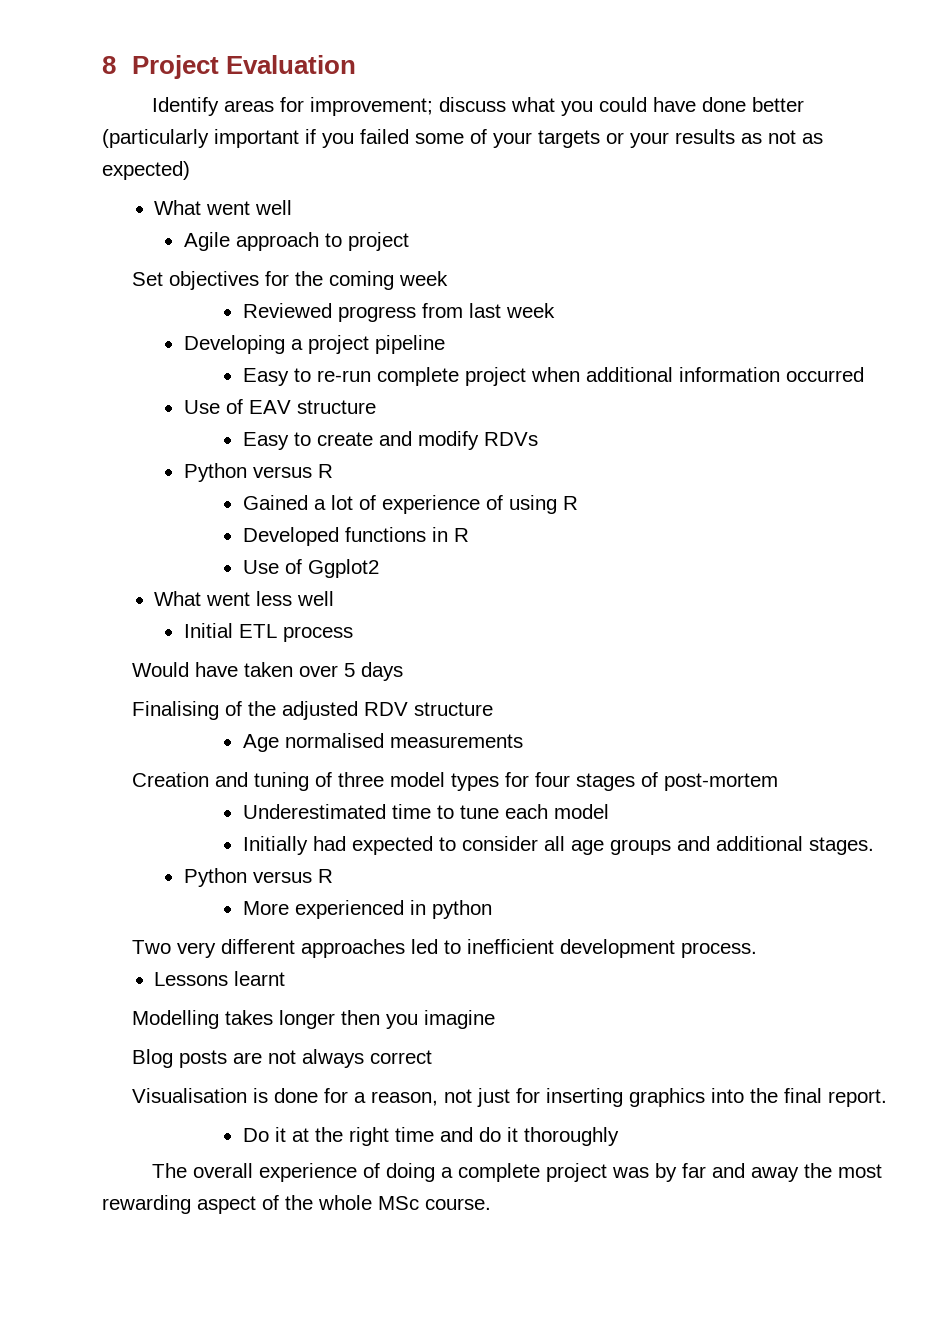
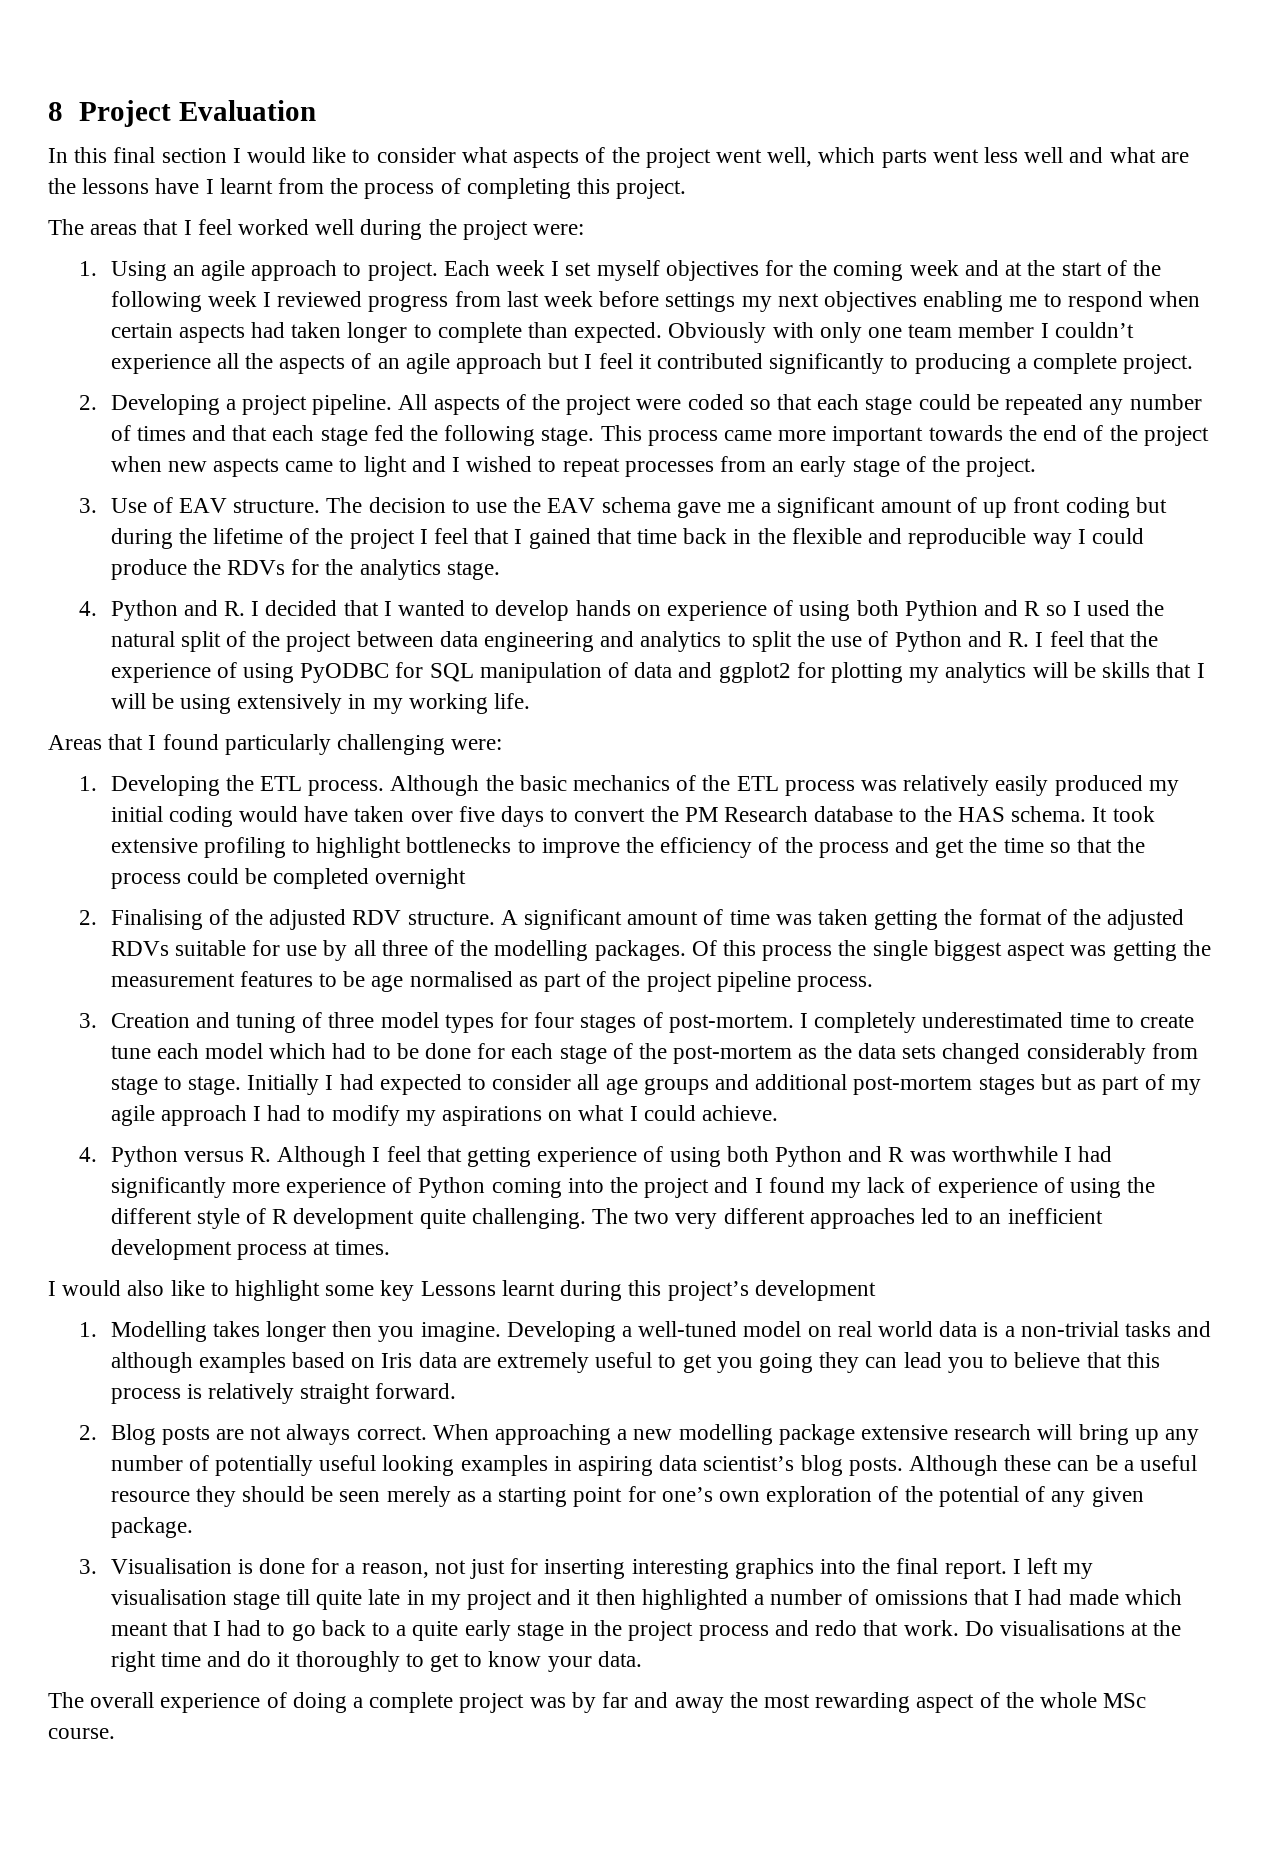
[151,97,804,116] [102,129,823,148] [102,161,190,180] [154,200,293,215] [183,232,409,251] [131,272,163,286] Identify areas for improvement; discuss what you could have done better (particularly important if you failed some of your targets or your results as not as expected) // What went well // Agile approach to project // Set -> [48,147,1189,168] [48,178,687,199] [48,219,585,240] [79,260,660,281] In this final section I would like to consider what aspects of the project went well, which parts went less well and what are the lessons have I learnt from the process of completing this project. // The areas that I feel worked well during the project were: // 1. Using an agile approach to project. Each week I set myself
[242,303,555,322] [183,335,445,354] [242,367,864,386] [183,399,376,414] [242,431,538,450] [183,463,333,482] [242,495,578,514] [242,527,469,546] [242,559,379,578] [154,591,335,606] [183,623,353,642] [131,662,189,677] // Reviewed progress from last week // Developing a project pipeline // Easy to re-run complete project when additional information occurred // Use of EAV structure // Easy to create and modify RDVs // Python versus R // Gained a lot of experience of using R // Developed functions in R // Use of Ggplot2 // What went less well // Initial ETL process // Would -> [964,260,1161,276] [110,291,1201,312] [110,322,1134,343] [110,353,1194,374] [79,394,1202,415] [110,425,1209,446] [110,456,1037,477] [79,497,1167,518] [110,528,1144,549] [110,559,500,580] [79,600,1165,621] [110,631,1158,652] [110,662,1205,683] [110,693,530,714] [48,734,503,755] [79,775,1179,796] [110,806,298,827] and at the start of the following week I reviewed progress from last week before settings my next objectives enabling me to respond when certain aspects had taken longer to complete than expected. Obviously with only one team member I couldn’t experience all the aspects of an agile approach but I feel it contributed significantly to producing a complete project. // 2. Developing a project pipeline. All aspects of the project were coded so that each stage could be repeated any number of times and that each stage fed the following stage. This process came more important towards the end of the project when new aspects came to light and I wished to repeat processes from an early stage of the project. // 3. Use of EAV structure. The decision to use the EAV schema gave me a significant amount of up front coding but during the lifetime of the project I feel that I gained that time back in the flexible and reproducible way I could produce the RDVs for the analytics stage. // 4. Python and R. I decided that I wanted to develop hands on experience of using both Pythion and R so I used the natural split of the project between data engineering and analytics to split the use of Python and R. I feel that the experience of using PyODBC for SQL manipulation of data and ggplot2 for plotting my analytics will be skills that I will be using extensively in my working life. // Areas that I found particularly challenging were: // 1. Developing the ETL process. Although the basic mechanics of the ETL process was relatively easily produced my initial coding would
[343,663,355,677] 5 -> [458,806,495,822] five
(403, 671) // -> [550,806,1155,822] [110,837,1146,858] [110,868,467,889] [79,910,98,925] to convert the PM Research database to the HAS schema. It took extensive profiling to highlight bottlenecks to improve the efficiency of the process and get the time so that the process could be completed overnight // 2.
[413,702,493,716] [242,733,523,752] structure // Age normalised measurements // -> [407,909,1185,930] [110,940,1211,961] [110,971,874,992] [79,1013,98,1028] structure. A significant amount of time was taken getting the format of the adjusted RDVs suitable for use by all three of the modelling packages. Of this process the single biggest aspect was getting the measurement features to be age normalised as part of the project pipeline process. // 3.
[663,773,778,791] [242,804,386,819] post-mortem // Underestimated -> [668,1012,1064,1033] post-mortem. I completely underestimated
(454, 812) none -> [1140,1014,1195,1028] create
[242,836,308,855] // Initially -> [269,1043,1198,1064] [110,1074,334,1095] which had to be done for each stage of the post-mortem as the data sets changed considerably from stage to stage. Initially I
[808,837,874,855] [183,868,333,887] [242,900,492,919] [131,940,171,954] stages. // Python versus R // More experienced in python // Two -> [853,1074,1201,1095] [110,1105,779,1126] [79,1146,1113,1167] [110,1177,1156,1198] [110,1208,670,1229] post-mortem stages but as part of my agile approach I had to modify my aspirations on what I could achieve. // 4. Python versus R. Although I feel that getting experience of using both Python and R was worthwhile I had significantly more experience of Python coming into the project and I found my lack of experience of using the different style of R development quite challenging. The two
(461, 947) none -> [979,1213,1002,1224] an
[680,942,757,958] [154,971,286,986] process. // Lessons learnt // -> [236,1240,391,1260] [48,1280,876,1301] [79,1322,98,1337] process at times. // I would also like to highlight some key Lessons learnt during this project’s development // 1.
[423,1010,495,1029] imagine // -> [420,1321,1212,1342] [110,1352,1160,1373] [110,1383,457,1404] [79,1425,98,1440] imagine. Developing a well-tuned model on real world data is a non-trivial tasks and although examples based on Iris data are extremely useful to get you going they can lead you to believe that this process is relatively straight forward. // 2.
[369,1050,432,1064] correct // -> [356,1424,1200,1445] [110,1455,1198,1476] [110,1486,1144,1507] [110,1517,193,1538] [79,1559,98,1574] correct. When approaching a new modelling package extensive research will bring up any number of potentially useful looking examples in aspiring data scientist’s blog posts. Although these can be a useful resource they should be seen merely as a starting point for one’s own exploration of the potential of any given package. // 3.
(623, 1097) none -> [631,1559,729,1579] interesting
[242,1127,286,1142] // Do it -> [1012,1558,1094,1579] [110,1589,1182,1610] [110,1620,1125,1641] I left my visualisation stage till quite late in my project and it then highlighted a number of omissions that I had made which meant that I had to go back to a quite early stage in the project process and redo that work. Do visualisations
(619, 1136) none -> [405,1651,642,1672] to get to know your data.

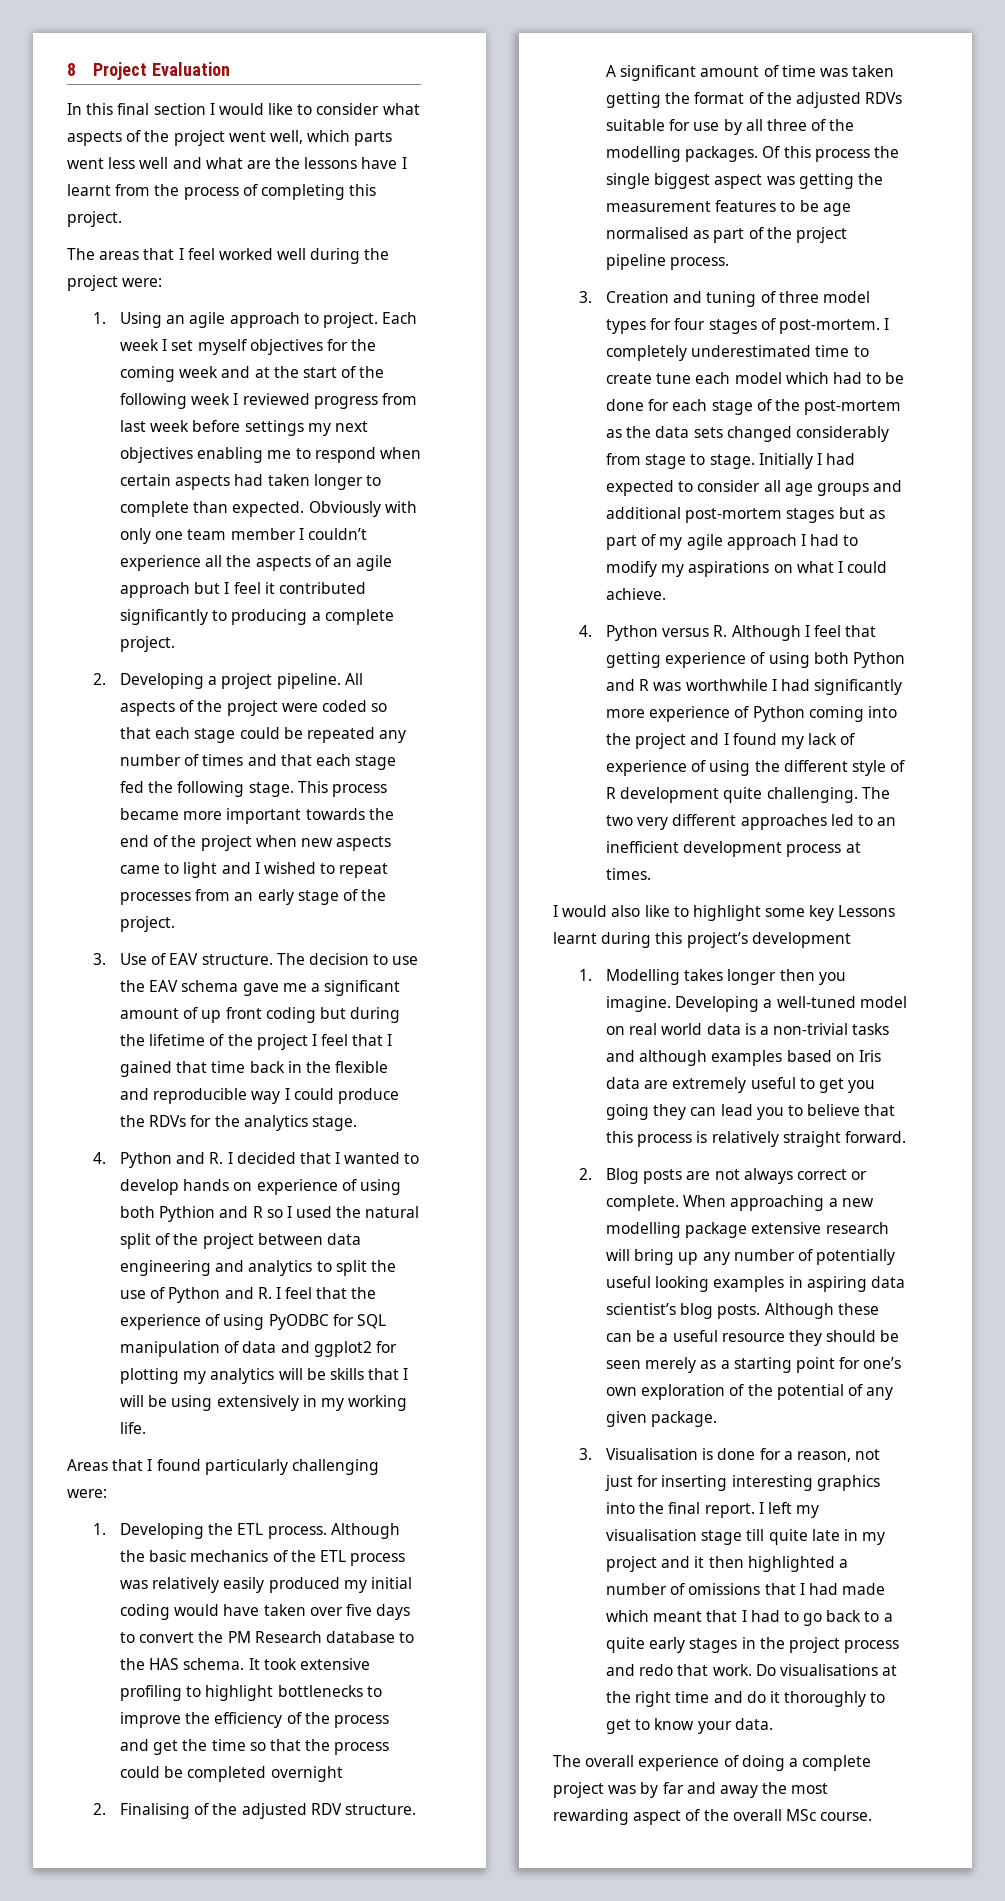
[724,430,773,441] came -> [119,808,179,820] became
[356,1426,427,1440] correct. -> [796,1169,868,1180] [605,1195,679,1211] correct or complete.
[516,1622,564,1641] stage -> [689,1638,738,1653] stages
[1039,1692,1097,1708] whole -> [732,1809,782,1821] overall

